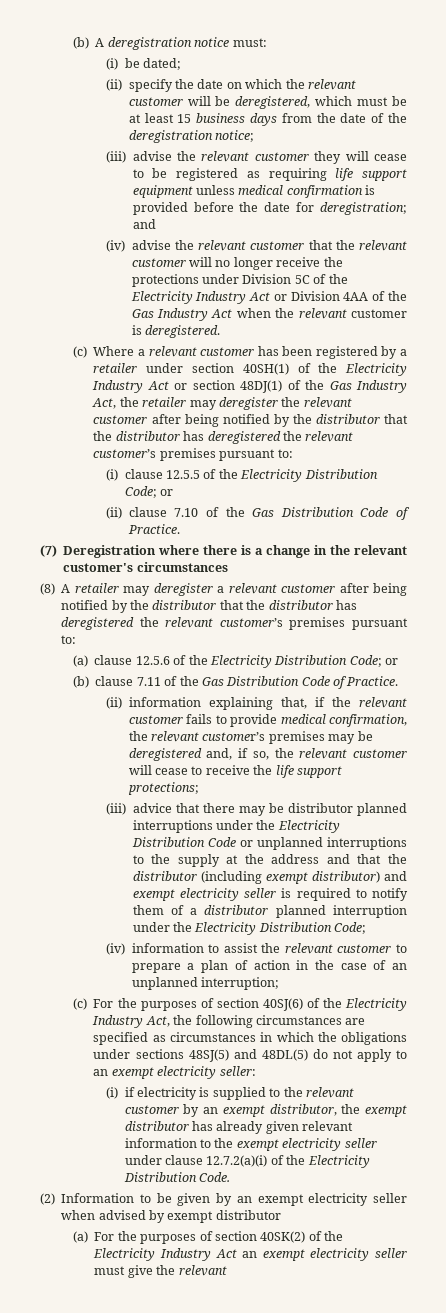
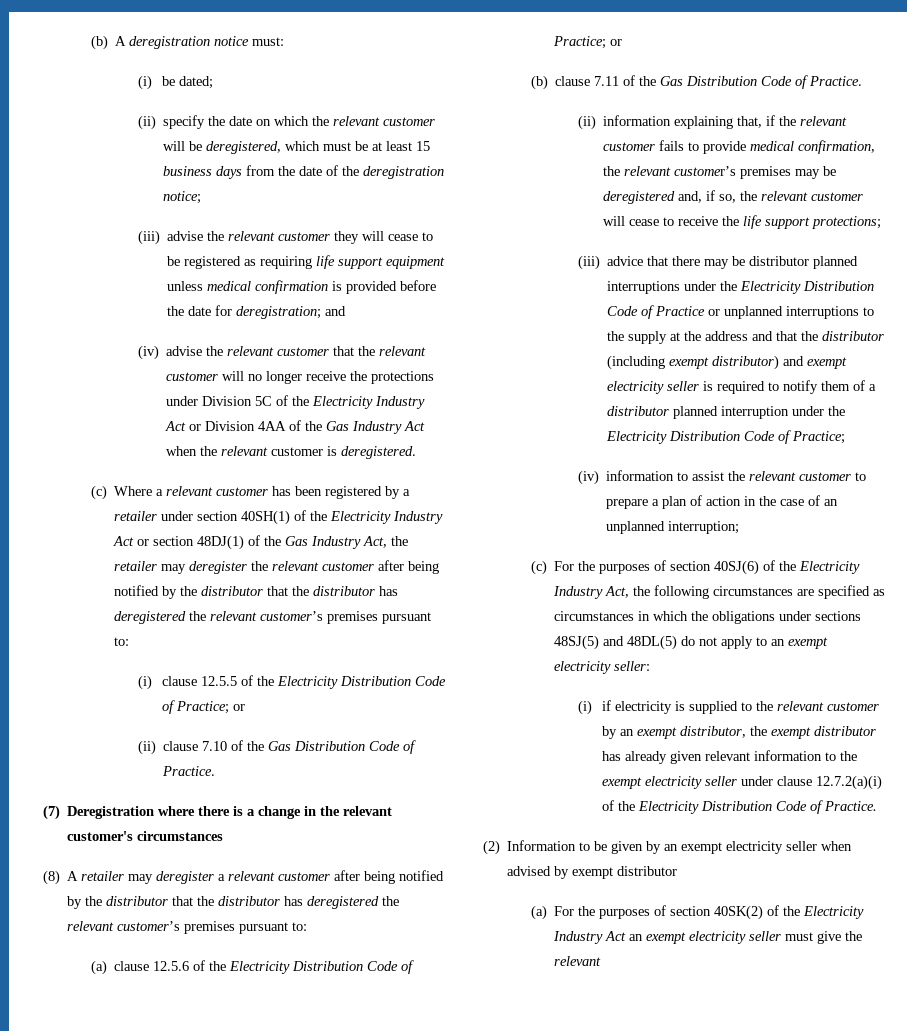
[124,486,157,498] Code; -> [414,676,446,686] [161,700,229,714] Code of Practice;
[349,655,382,667] Code; -> [367,960,415,974] [553,36,607,49] Code of Practice;
(236, 842) none -> [641,305,706,319] of Practice
[334,922,367,934] Code; -> [744,430,846,444] Code of Practice;
[199,1172,231,1182] Code. -> [775,800,877,814] Code of Practice.

